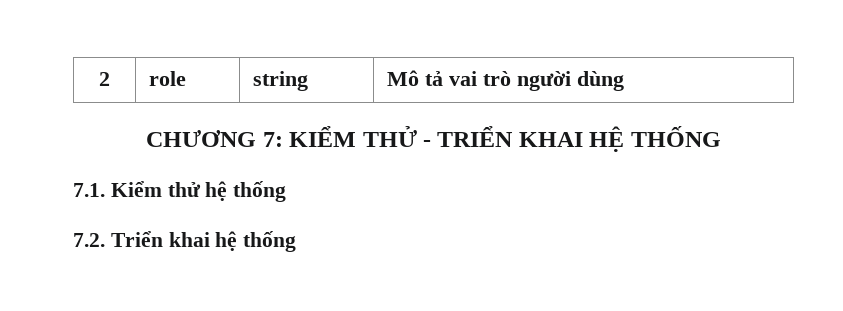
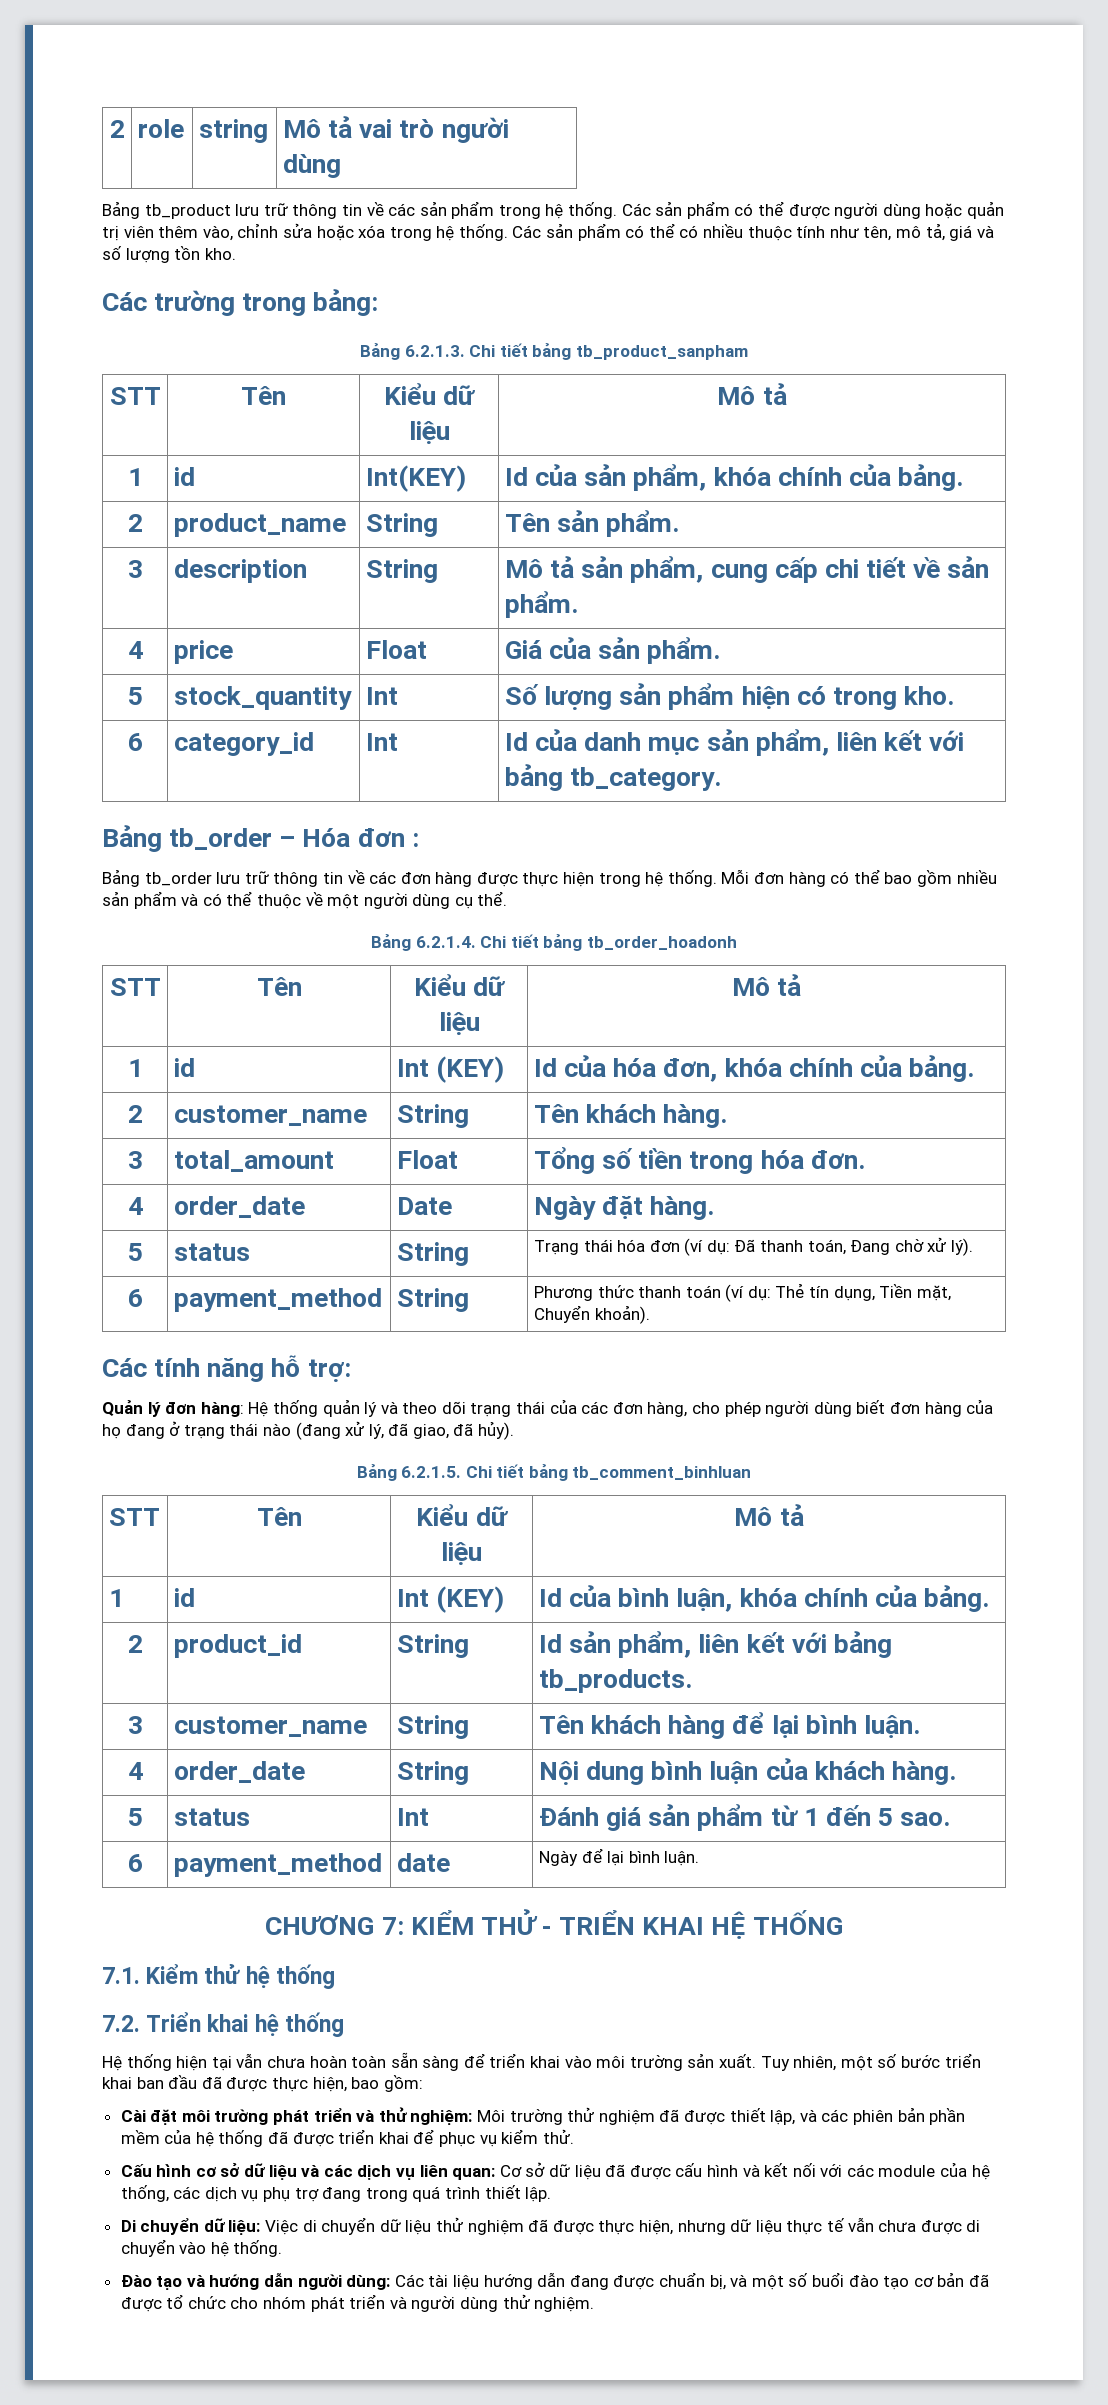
(624, 81) none -> [102,201,1004,219] [102,223,994,241] [102,246,236,263] [102,289,379,316] [360,343,748,360] [109,387,161,405] [241,386,286,405] [383,383,476,405] [408,421,450,444] [717,383,787,405] [127,468,143,486] [173,467,195,486] [365,465,466,492] [504,464,965,491] [127,514,143,532] [173,513,346,537] [365,513,438,537] [504,510,681,537] [127,560,143,578] [173,559,307,583] [365,559,438,583] [504,556,990,583] [504,591,579,618] [127,641,143,659] [173,640,233,664] [365,640,427,659] [504,637,722,664] [127,687,143,705] [173,686,352,710] [365,687,398,705] [504,683,956,710] [127,733,143,751] [173,732,314,756] [365,733,398,751] [504,729,965,756] [504,764,723,791] [102,825,419,852] [102,869,997,887] [102,891,508,909] [371,934,737,951] [109,978,161,996] [256,977,302,996] [413,974,506,996] [438,1012,480,1035] [731,974,802,996] [127,1059,143,1077] [173,1058,195,1077] [396,1056,505,1083] [533,1055,976,1082] [127,1105,143,1123] [173,1105,367,1126] [396,1104,469,1128] [533,1104,729,1128] [127,1151,143,1169] [173,1150,334,1172] [396,1150,458,1169] [533,1147,866,1174] [127,1197,143,1215] [173,1196,305,1218] [396,1197,452,1215] [533,1196,716,1220] [127,1243,143,1261] [173,1243,250,1261] [396,1242,469,1266] [533,1237,973,1256] [127,1289,143,1307] [173,1288,382,1312] [396,1288,469,1312] [533,1283,951,1302] [533,1305,650,1324] [102,1355,351,1382] [102,1399,994,1417] [102,1421,515,1440] [356,1464,752,1481] [108,1508,160,1526] [256,1507,302,1526] [416,1504,508,1526] [441,1542,482,1565] [734,1504,804,1526] [108,1589,124,1607] [173,1588,195,1607] [396,1586,505,1613] [538,1585,991,1612] [127,1635,143,1653] [173,1634,302,1658] [396,1634,469,1658] [538,1631,892,1658] [538,1669,693,1693] [127,1716,143,1734] [173,1716,367,1737] [396,1715,469,1739] [538,1712,921,1739] [127,1762,143,1780] [173,1761,305,1783] [396,1761,469,1785] [538,1758,957,1785] [127,1808,143,1826] [173,1808,250,1826] [396,1808,429,1826] [538,1804,952,1831] [127,1854,143,1872] [173,1853,382,1877] [396,1853,450,1872] [538,1848,700,1866] // Bảng tb_product lưu trữ thông tin về các sản phẩm trong hệ thống. Các sản phẩm có thể được người dùng hoặc quản trị viên thêm vào, chỉnh sửa hoặc xóa trong hệ thống. Các sản phẩm có thể có nhiều thuộc tính như tên, mô tả, giá và số lượng tồn kho. // Các trường trong bảng: // Bảng 6.2.1.3. Chi tiết bảng tb_product_sanpham // STT | Tên | Kiểu dữ liệu | Mô tả // 1 | id | Int(KEY) | Id của sản phẩm, khóa chính của bảng. // 2 | product_name | String | Tên sản phẩm. // 3 | description | String | Mô tả sản phẩm, cung cấp chi tiết về sản phẩm. // 4 | price | Float | Giá của sản phẩm. // 5 | stock_quantity | Int | Số lượng sản phẩm hiện có trong kho. // 6 | category_id | Int | Id của danh mục sản phẩm, liên kết với bảng tb_category. // Bảng tb_order – Hóa đơn : // Bảng tb_order lưu trữ thông tin về các đơn hàng được thực hiện trong hệ thống. Mỗi đơn hàng có thể bao gồm nhiều sản phẩm và có thể thuộc về một người dùng cụ thể. // Bảng 6.2.1.4. Chi tiết bảng tb_order_hoadonh // STT | Tên | Kiểu dữ liệu | Mô tả // 1 | id | Int (KEY) | Id của hóa đơn, khóa chính của bảng. // 2 | customer_name | String | Tên khách hàng. // 3 | total_amount | Float | Tổng số tiền trong hóa đơn. // 4 | order_date | Date | Ngày đặt hàng. // 5 | status | String | Trạng thái hóa đơn (ví dụ: Đã thanh toán, Đang chờ xử lý). // 6 | payment_method | String | Phương thức thanh toán (ví dụ: Thẻ tín dụng, Tiền mặt, Chuyển khoản). // Các tính năng hỗ trợ: // Quản lý đơn hàng: Hệ thống quản lý và theo dõi trạng thái của các đơn hàng, cho phép người dùng biết đơn hàng của họ đang ở trạng thái nào (đang xử lý, đã giao, đã hủy). // Bảng 6.2.1.5. Chi tiết bảng tb_comment_binhluan // STT | Tên | Kiểu dữ liệu | Mô tả // 1 | id | Int (KEY) | Id của bình luận, khóa chính của bảng. // 2 | product_id | String | Id sản phẩm, liên kết với bảng tb_products. // 3 | customer_name | String | Tên khách hàng để lại bình luận. // 4 | order_date | String | Nội dung bình luận của khách hàng. // 5 | status | Int | Đánh giá sản phẩm từ 1 đến 5 sao. // 6 | payment_method | date | Ngày để lại bình luận.
(297, 241) none -> [102,2052,981,2071] [102,2075,423,2092] [120,2107,966,2125] [120,2129,574,2147] [120,2162,990,2180] [120,2185,552,2202] [120,2217,981,2235] [120,2239,283,2257] [120,2272,989,2290] [120,2294,595,2312] // Hệ thống hiện tại vẫn chưa hoàn toàn sẵn sàng để triển khai vào môi trường sản xuất. Tuy nhiên, một số bước triển khai ban đầu đã được thực hiện, bao gồm: // Cài đặt môi trường phát triển và thử nghiệm: Môi trường thử nghiệm đã được thiết lập, và các phiên bản phần mềm của hệ thống đã được triển khai để phục vụ kiểm thử. // Cấu hình cơ sở dữ liệu và các dịch vụ liên quan: Cơ sở dữ liệu đã được cấu hình và kết nối với các module của hệ thống, các dịch vụ phụ trợ đang trong quá trình thiết lập. // Di chuyển dữ liệu: Việc di chuyển dữ liệu thử nghiệm đã được thực hiện, nhưng dữ liệu thực tế vẫn chưa được di chuyển vào hệ thống. // Đào tạo và hướng dẫn người dùng: Các tài liệu hướng dẫn đang được chuẩn bị, và một số buổi đào tạo cơ bản đã được tổ chức cho nhóm phát triển và người dùng thử nghiệm.

